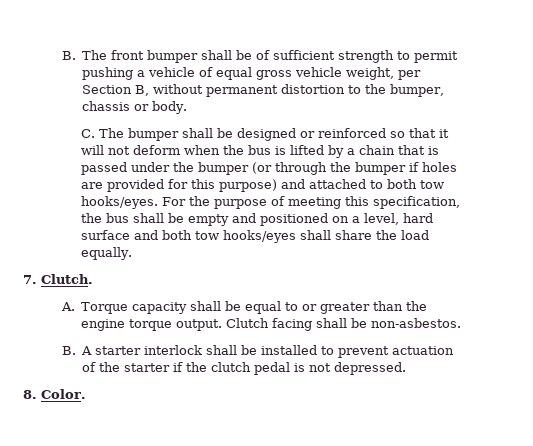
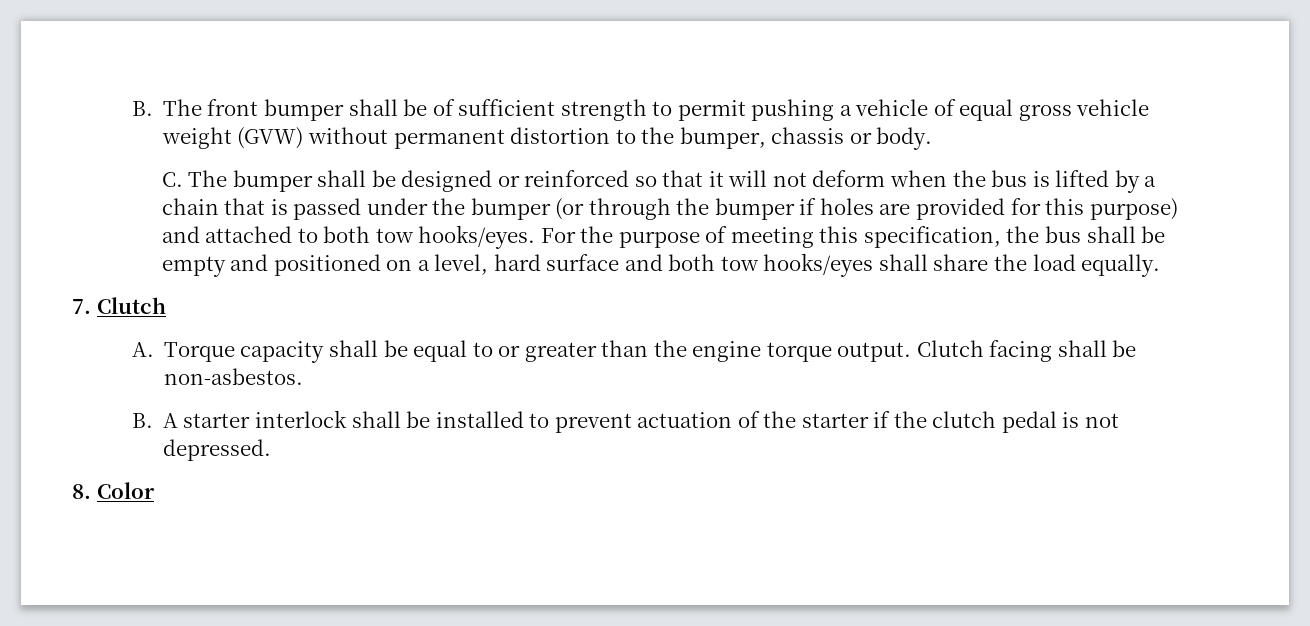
[346,67,422,80] [82,85,150,96] weight, per Section B, -> [161,127,304,149] weight (GVW)
[41,274,93,284] Clutch. -> [96,297,166,314] Clutch
[41,389,86,399] Color. -> [96,482,155,499] Color

